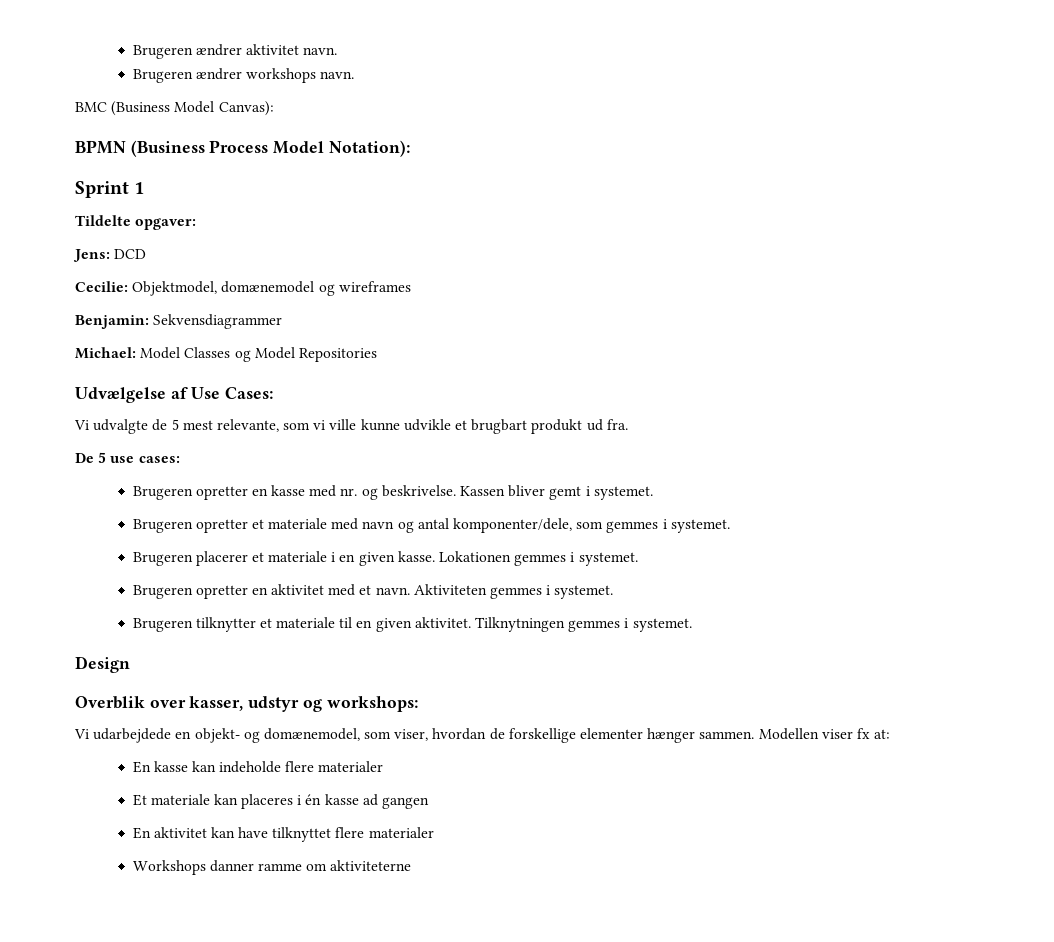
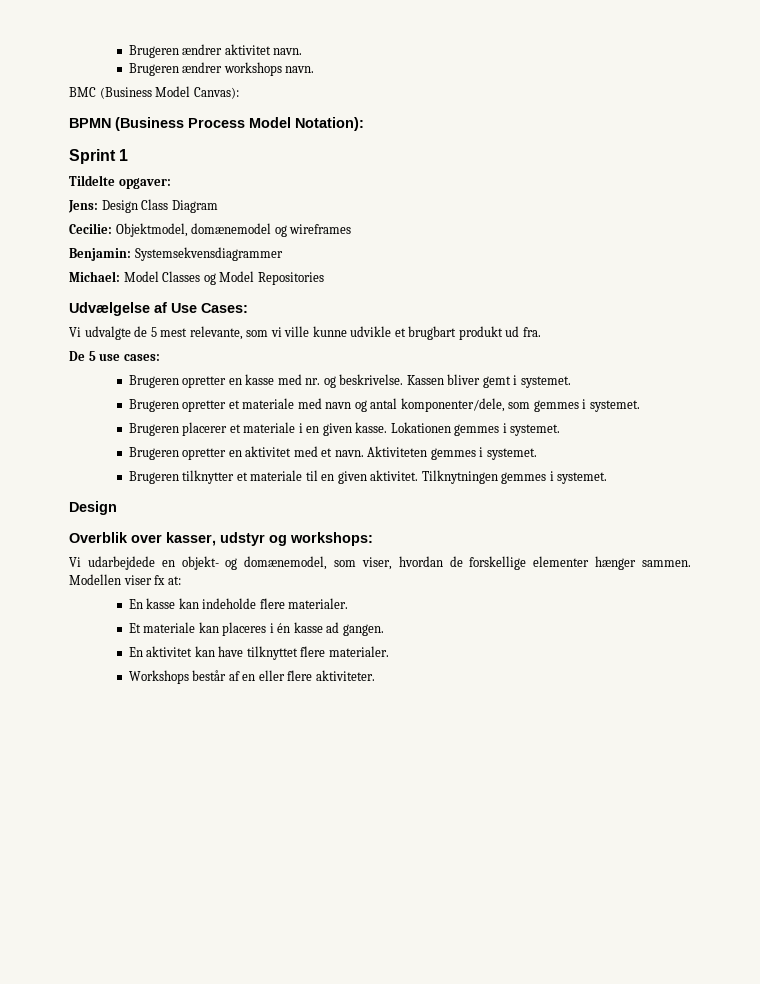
[114,249,147,259] DCD -> [101,199,218,213] Design Class Diagram
[153,314,283,329] Sekvensdiagrammer -> [134,247,283,261] Systemsekvensdiagrammer
[318,761,384,772] materialer -> [288,598,349,609] materialer.
[382,797,430,809] gangen -> [342,624,384,636] gangen.
[368,827,434,838] materialer -> [328,646,389,657] materialer.
[209,860,412,872] danner ramme om aktiviteterne -> [192,670,375,681] består af en eller flere aktiviteter.

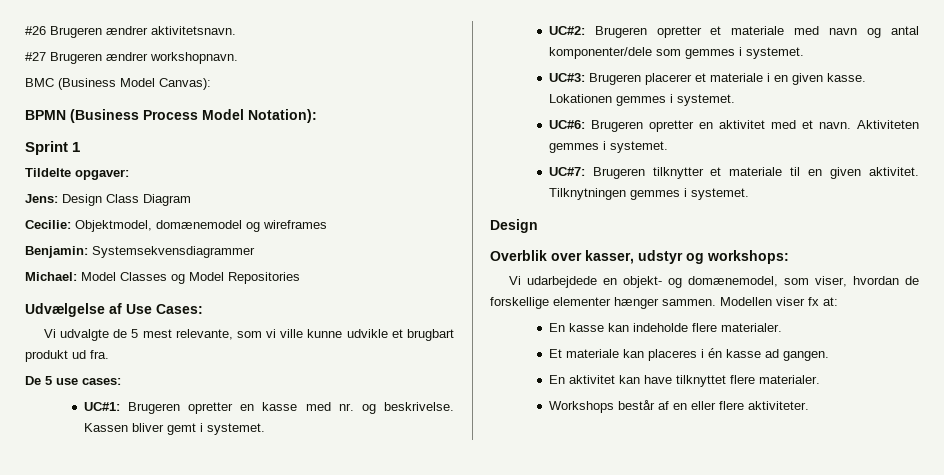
[128,44,303,58] [128,62,315,76] Brugeren ændrer aktivitet navn. // Brugeren ændrer workshops navn. -> [25,26,236,38] [25,52,238,64] #26 Brugeren ændrer aktivitetsnavn. // #27 Brugeren ændrer workshopnavn.
(160, 357) none -> [83,402,120,411] UC#1:
(571, 382) none -> [548,26,585,35] UC#2:
[400,398,505,412] komponenter/dele, -> [548,47,652,59] komponenter/dele
(640, 406) none -> [548,73,585,82] UC#3:
(561, 430) none -> [548,120,585,129] UC#6:
(537, 454) none -> [548,167,585,176] UC#7:

